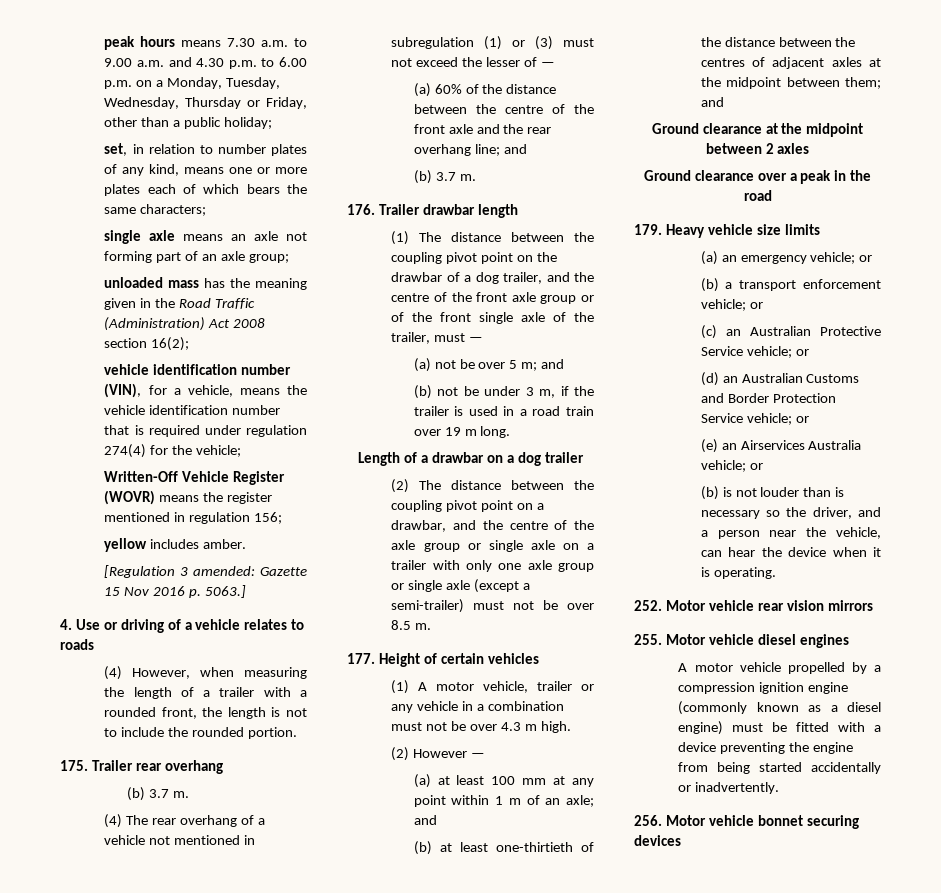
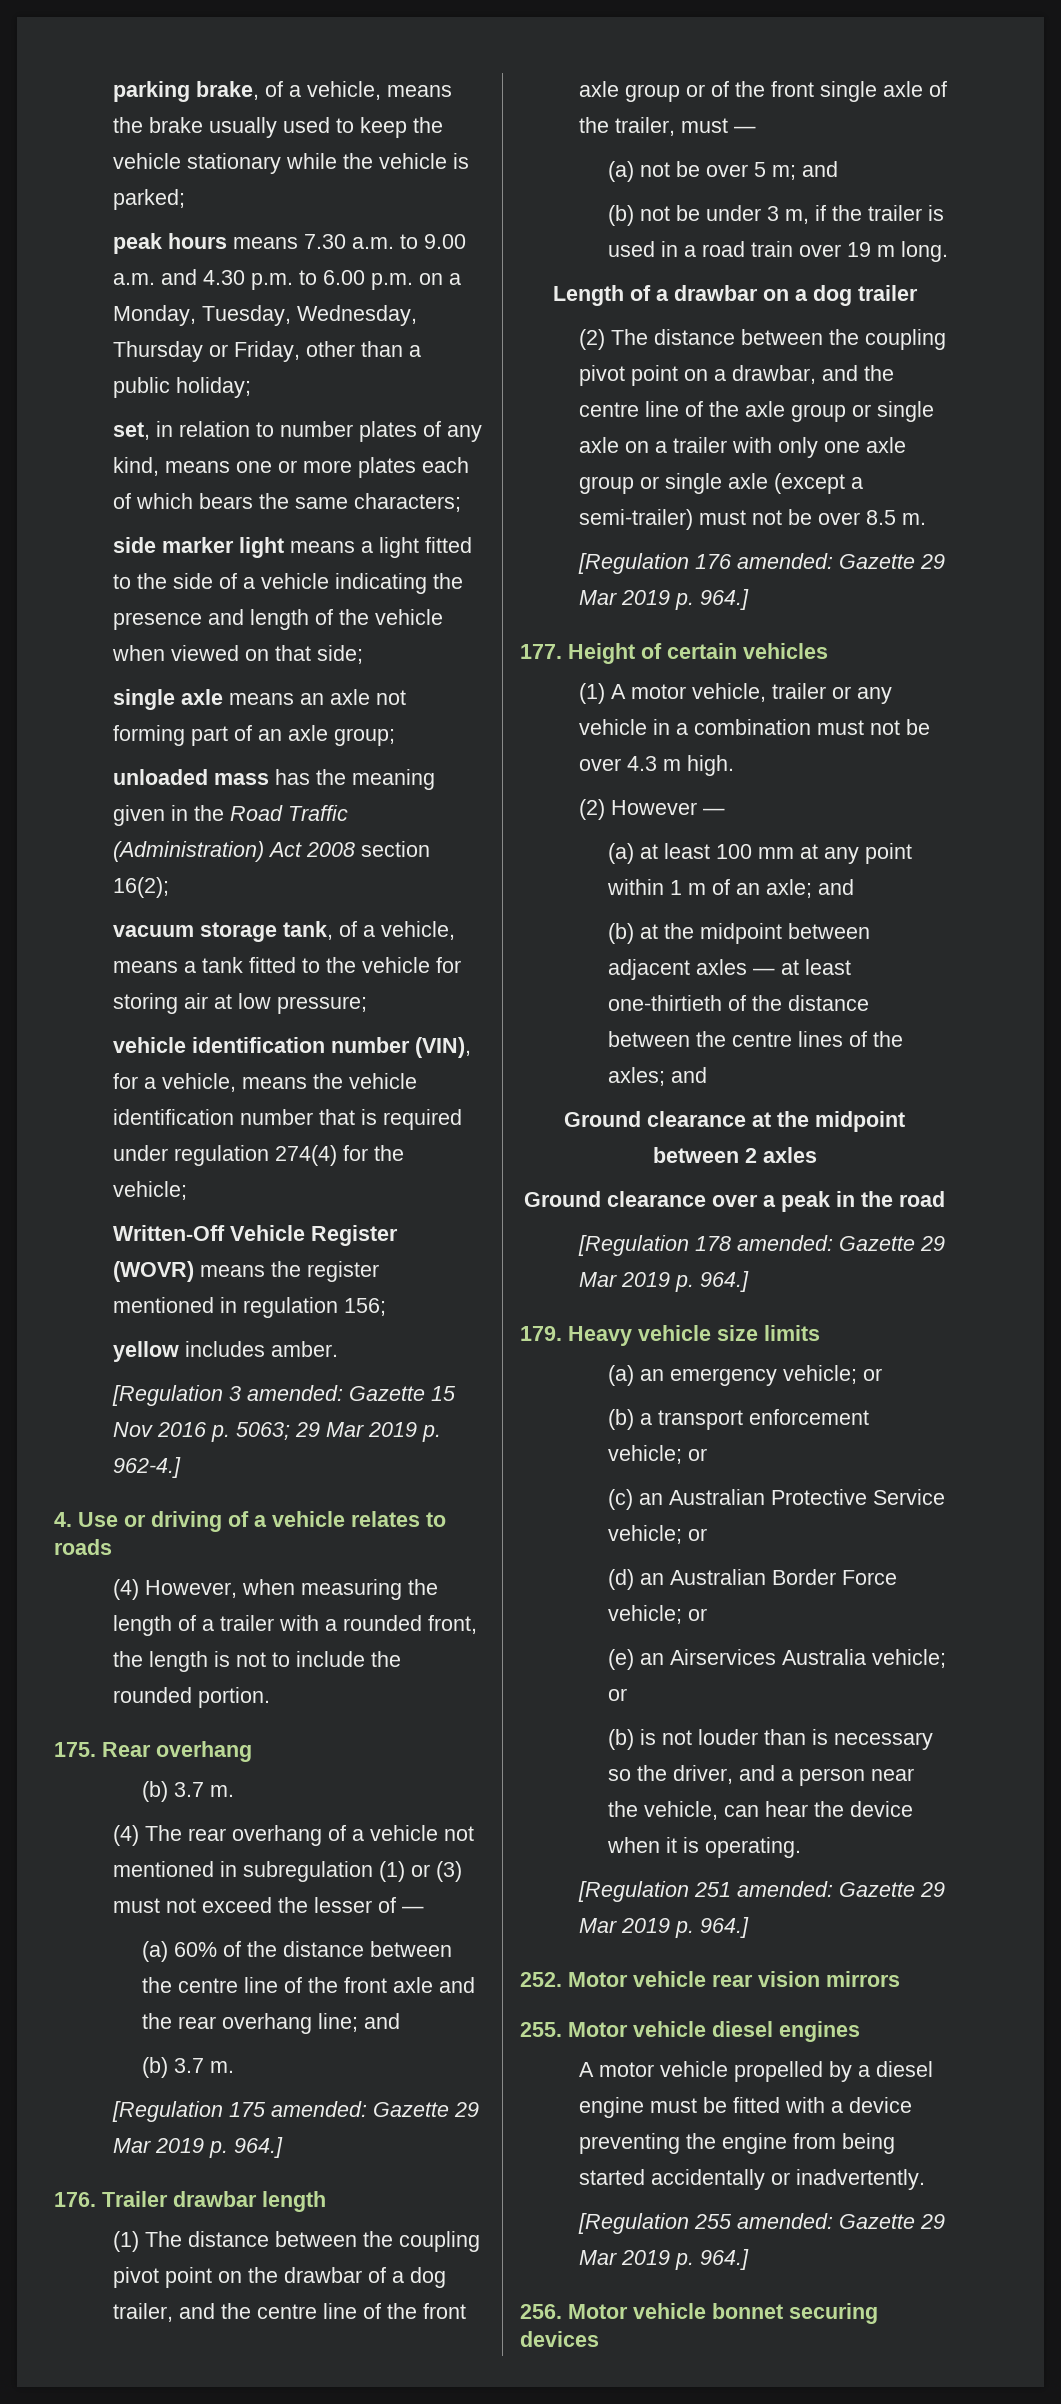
(104, 43) none -> [112,81,452,102] [112,117,443,138] [112,153,469,174] [112,189,185,210] parking brake, of a vehicle, means the brake usually used to keep the vehicle stationary while the vehicle is parked; //
(207, 210) none -> [112,537,472,558] [112,573,463,594] [112,609,443,630] [111,645,363,664] // side marker light means a light fitted to the side of a vehicle indicating the presence and length of the vehicle when viewed on that side;
(190, 344) none -> [112,921,455,942] [112,957,461,973] [112,993,367,1014] // vacuum storage tank, of a vehicle, means a tank fitted to the vehicle for storing air at low pressure;
[205,585,247,598] 5063.] -> [235,1422,441,1442] [112,1457,181,1478] 5063; 29 Mar 2019 p. 962-4.]
[91,760,162,771] Trailer rear -> [102,1742,151,1757] Rear
(543, 109) none -> [244,1977,279,1993] line
(476, 177) none -> [111,2101,479,2122] [112,2137,283,2158] // [Regulation 175 amended: Gazette 29 Mar 2019 p. 964.]
(430, 297) none -> [322,2303,357,2319] line
(548, 525) none -> [644,401,679,417] line
(432, 626) none -> [577,553,945,574] [578,589,749,610] // [Regulation 176 amended: Gazette 29 Mar 2019 p. 964.]
(452, 847) none -> [664,923,871,944] [608,959,800,980] the midpoint between adjacent axles — at
[700,57,881,69] [700,77,881,89] centres of adjacent axles at the midpoint between them; -> [732,1031,904,1047] [608,1067,666,1086] centre lines of the axles;
(772, 195) none -> [577,1235,945,1256] [578,1271,749,1292] // [Regulation 178 amended: Gazette 29 Mar 2019 p. 964.]
[806,374,860,383] [700,393,836,403] [700,413,743,423] Customs and Border Protection Service -> [772,1569,898,1585] Border Force
(776, 573) none -> [577,1881,945,1902] [578,1917,749,1938] // [Regulation 251 amended: Gazette 29 Mar 2019 p. 964.]
[678,682,849,694] [678,701,881,715] [678,721,724,735] compression ignition engine (commonly known as a diesel engine) -> [875,2061,933,2077] [578,2097,644,2118] diesel engine
(780, 788) none -> [577,2213,945,2234] [578,2249,749,2270] // [Regulation 255 amended: Gazette 29 Mar 2019 p. 964.]

